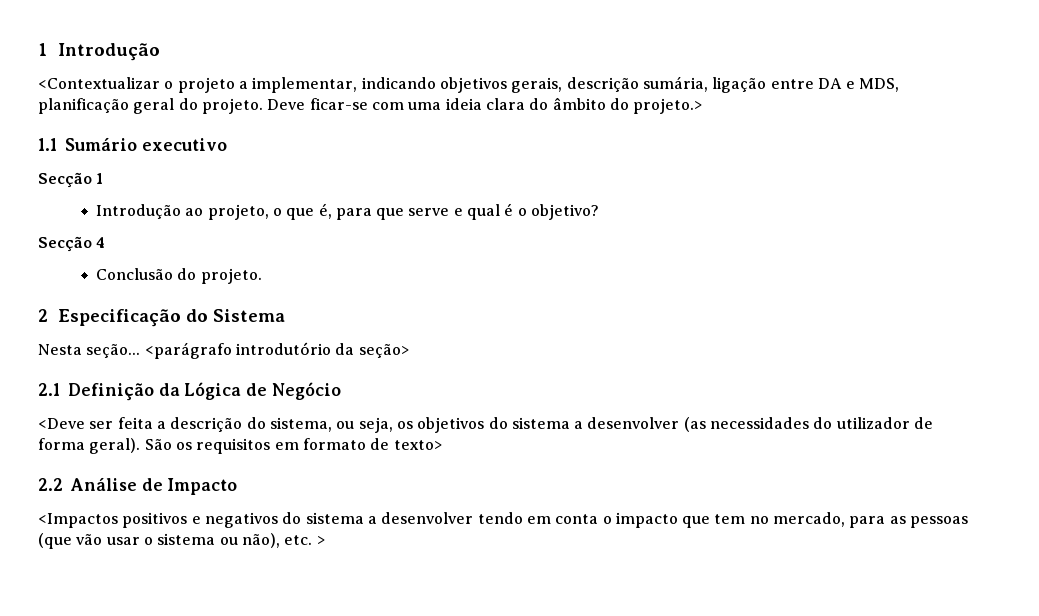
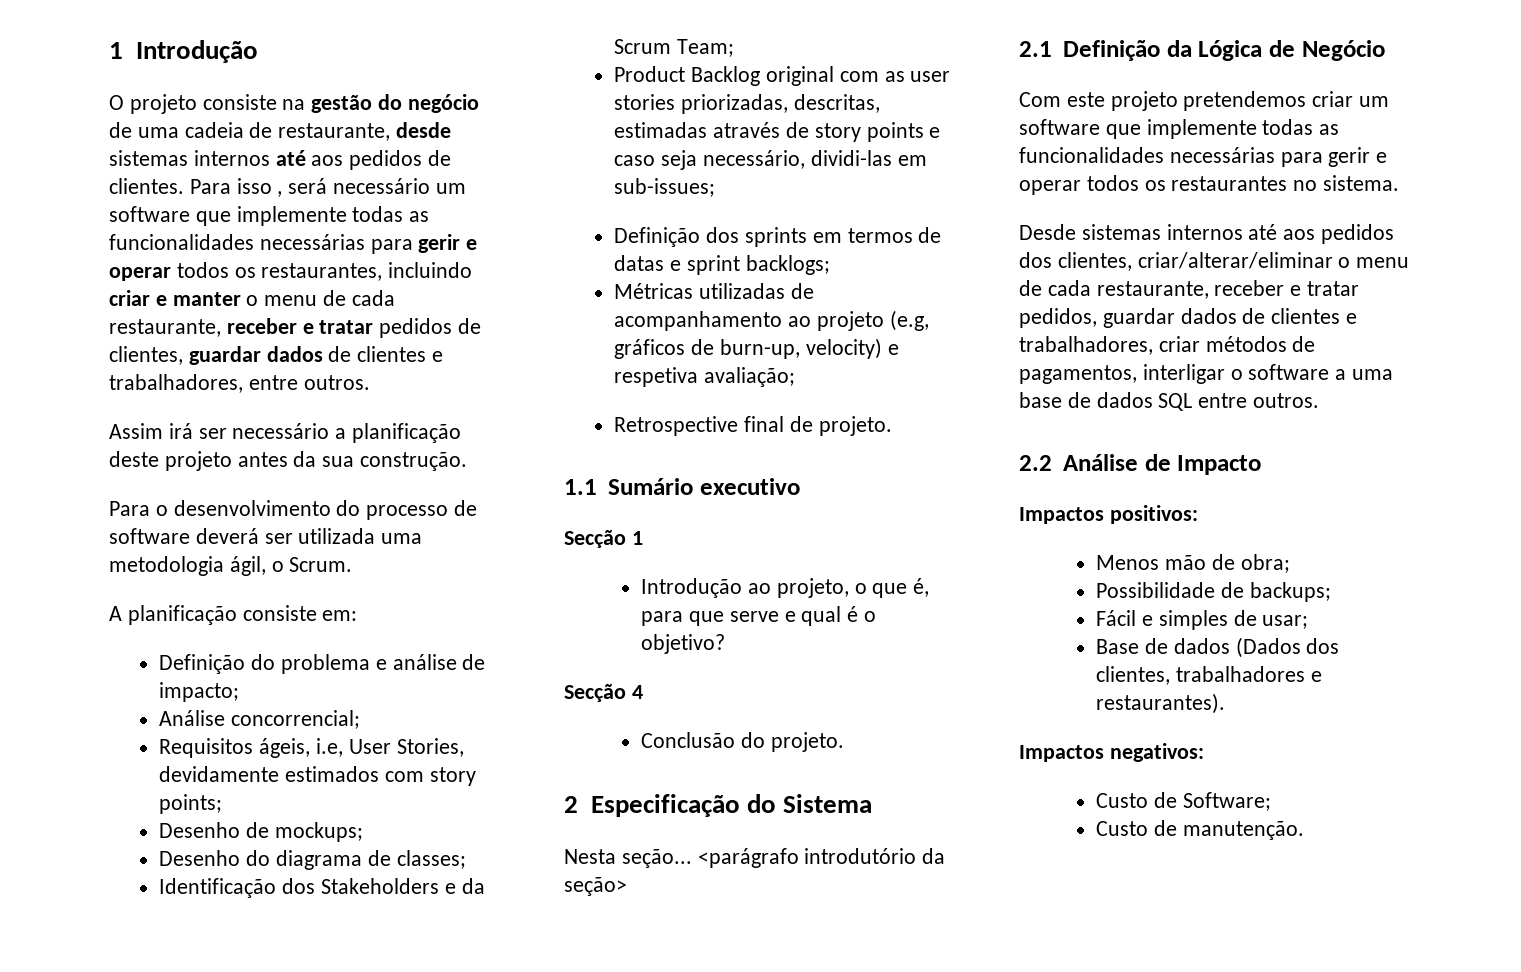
[38,76,900,93] [38,97,703,114] <Contextualizar o projeto a implementar, indicando objetivos gerais, descrição sumária, ligação entre DA e MDS, planificação geral do projeto. Deve ficar-se com uma ideia clara do âmbito do projeto.> -> [109,94,479,114] [109,122,452,141] [109,150,452,170] [109,178,466,197] [109,206,430,226] [109,234,478,254] [109,262,473,281] [109,290,395,306] [109,318,482,338] [109,346,444,365] [109,374,370,393] [109,423,462,443] [109,451,468,471] [109,500,478,520] [109,528,423,544] [109,556,353,576] [109,605,358,625] [159,654,486,674] [159,682,240,702] [159,710,361,729] [159,738,464,758] [159,766,476,786] [159,794,223,814] [159,822,364,842] [159,850,466,870] [159,878,485,898] [614,39,735,57] [614,66,951,86] [614,94,881,114] [614,122,941,142] [614,150,927,170] [614,178,716,197] [614,227,942,247] [614,255,830,275] [614,283,815,299] [614,310,929,331] [614,338,899,359] [614,367,796,387] [614,416,892,436] O projeto consiste na gestão do negócio de uma cadeia de restaurante, desde sistemas internos até aos pedidos de clientes. Para isso , será necessário um software que implemente todas as funcionalidades necessárias para gerir e operar todos os restaurantes, incluindo criar e manter o menu de cada restaurante, receber e tratar pedidos de clientes, guardar dados de clientes e trabalhadores, entre outros. // Assim irá ser necessário a planificação deste projeto antes da sua construção. // Para o desenvolvimento do processo de software deverá ser utilizada uma metodologia ágil, o Scrum. // A planificação consiste em: // Definição do problema e análise de impacto; // Análise concorrencial; // Requisitos ágeis, i.e, User Stories, devidamente estimados com story points; // Desenho de mockups; // Desenho do diagrama de classes; // Identificação dos Stakeholders e da Scrum Team; // Product Backlog original com as user stories priorizadas, descritas, estimadas através de story points e caso seja necessário, dividi-las em sub-issues; // Definição dos sprints em termos de datas e sprint backlogs; // Métricas utilizadas de acompanhamento ao projeto (e.g, gráficos de burn-up, velocity) e respetiva avaliação; // Retrospective final de projeto.
[38,417,934,433] [38,438,442,454] [38,477,238,495] [38,512,969,528] [38,533,325,549] <Deve ser feita a descrição do sistema, ou seja, os objetivos do sistema a desenvolver (as necessidades do utilizador de forma geral). São os requisitos em formato de texto> // 2.2 Análise de Impacto // <Impactos positivos e negativos do sistema a desenvolver tendo em conta o impacto que tem no mercado, para as pessoas (que vão usar o sistema ou não), etc. > -> [1019,91,1390,111] [1019,119,1340,139] [1019,147,1388,167] [1019,175,1400,195] [1019,224,1395,244] [1019,252,1410,271] [1019,280,1360,299] [1019,308,1358,328] [1019,336,1316,355] [1019,364,1394,384] [1019,392,1320,411] [1019,454,1262,475] [1019,505,1198,524] [1096,554,1290,573] [1096,582,1331,602] [1096,610,1309,630] [1096,637,1340,658] [1096,666,1322,685] [1096,693,1226,714] [1019,743,1204,762] [1096,792,1271,811] [1096,820,1304,840] Com este projeto pretendemos criar um software que implemente todas as funcionalidades necessárias para gerir e operar todos os restaurantes no sistema. // Desde sistemas internos até aos pedidos dos clientes, criar/alterar/eliminar o menu de cada restaurante, receber e tratar pedidos, guardar dados de clientes e trabalhadores, criar métodos de pagamentos, interligar o software a uma base de dados SQL entre outros. // 2.2 Análise de Impacto // Impactos positivos: // Menos mão de obra; // Possibilidade de backups; // Fácil e simples de usar; // Base de dados (Dados dos clientes, trabalhadores e restaurantes). // Impactos negativos: // Custo de Software; // Custo de manutenção.

